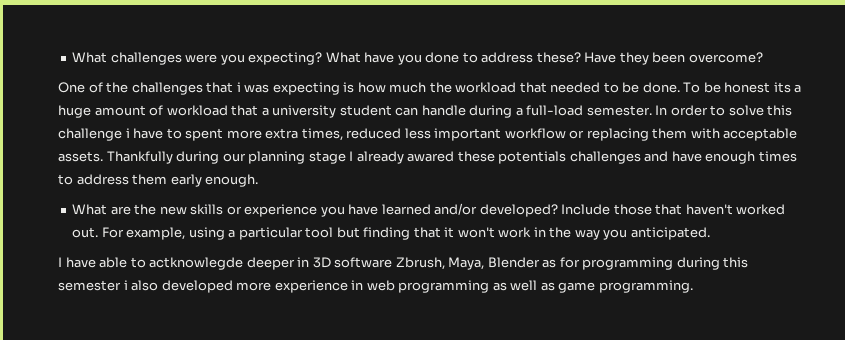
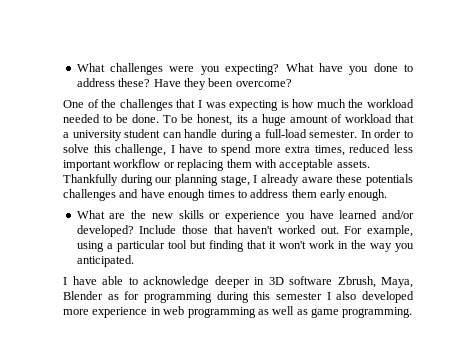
[236,82,241,92] i -> [197,100,202,108] I
[519,82,547,93] that -> (414, 103) none
[724,82,771,93] honest -> [197,114,233,126] honest,
[58,128,130,141] challenge i -> [115,144,175,156] challenge, I
[185,128,224,141] spent -> [221,144,252,156] spend
[308,151,346,164] stage -> [220,175,250,186] stage,
[407,151,455,162] awared -> [301,177,333,183] aware
[149,257,244,270] actknowlegde -> [143,276,209,288] acknowledge
[123,280,128,290] i -> [326,292,331,300] I

